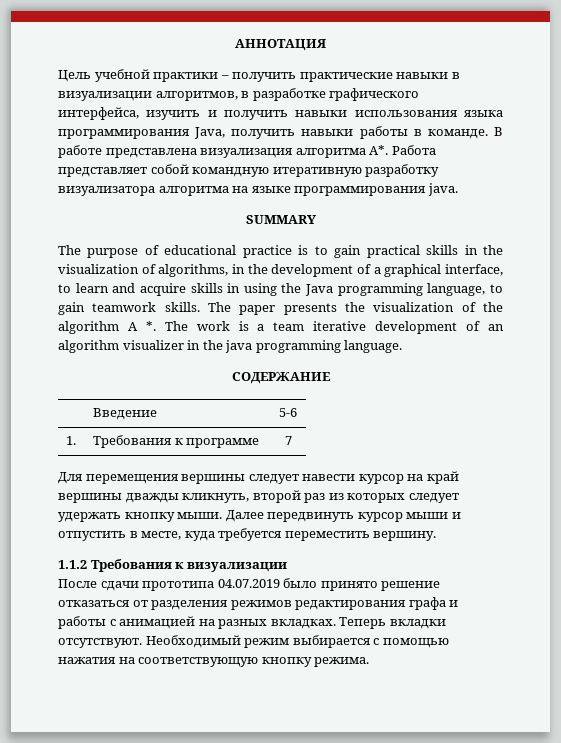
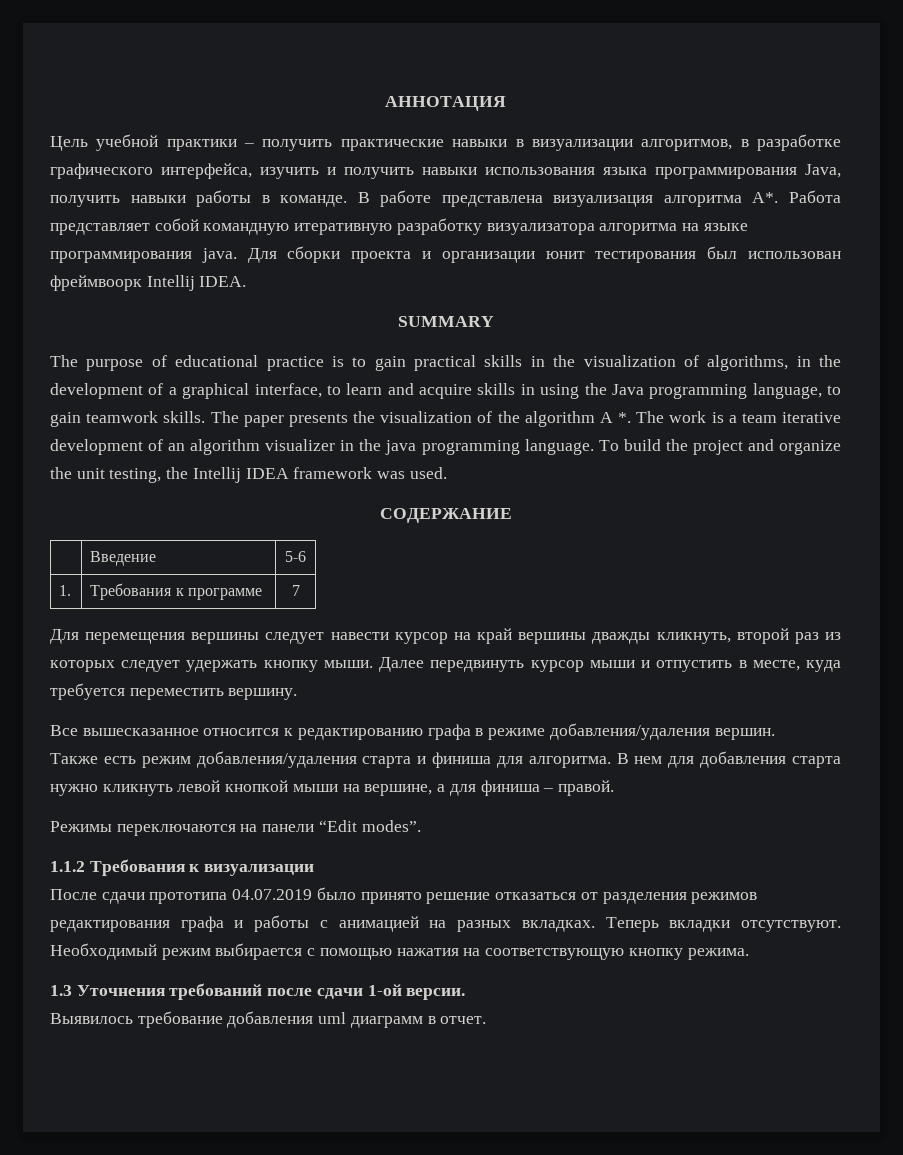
(458, 189) none -> [247,246,841,263] [50,275,247,291] Для сборки проекта и организации юнит тестирования был использован фреймвоорк Intellij IDEA.
(403, 346) none -> [598,439,842,455] [50,467,447,483] To build the project and organize the unit testing, the Intellij IDEA framework was used.
(437, 536) none -> [50,723,775,740] [50,751,841,768] [50,780,614,796] [50,820,421,836] // Все вышесказанное относится к редактированию графа в режиме добавления/удаления вершин. // Также есть режим добавления/удаления старта и финиша для алгоритма. В нем для добавления старта нужно кликнуть левой кнопкой мыши на вершине, а для финиша – правой. // Режимы переключаются на панели “Edit modes”.
(370, 662) none -> [50,983,466,1000] [50,1011,487,1028] // 1.3 Уточнения требований после сдачи 1-ой версии. // Выявилось требование добавления uml диаграмм в отчет.

